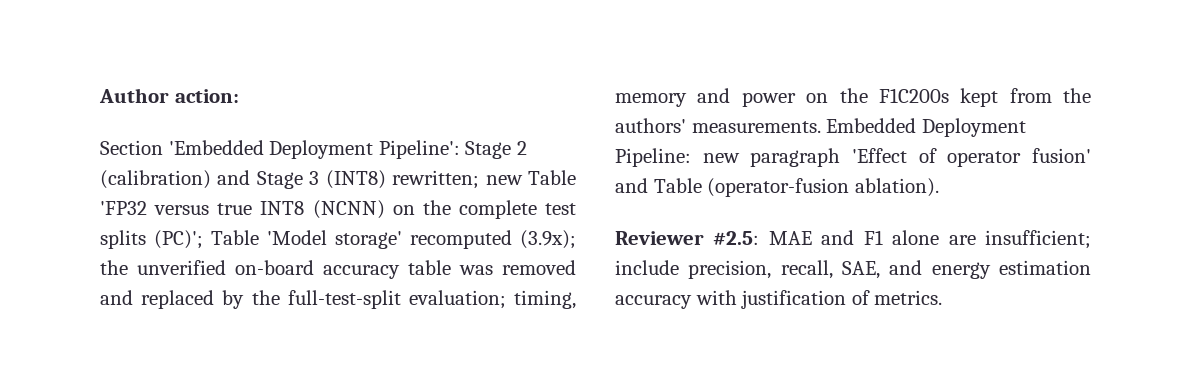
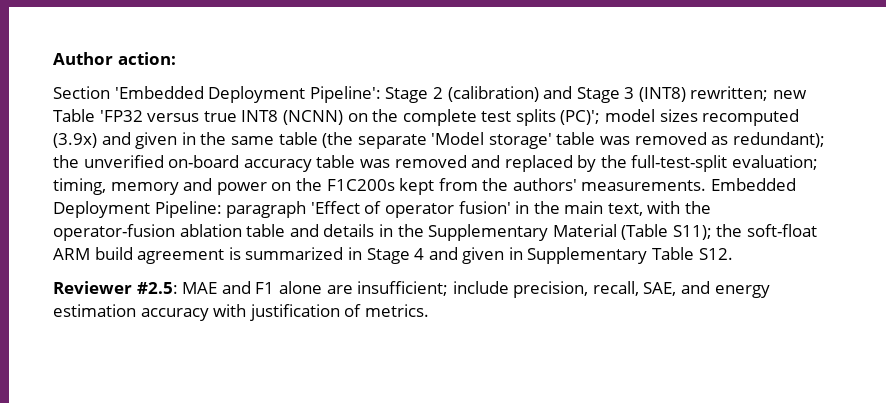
[211,230,576,249] Table 'Model storage' recomputed (3.9x); -> [605,109,800,126] [53,132,825,149] model sizes recomputed (3.9x) and given in the same table (the separate 'Model storage' table was removed as redundant);
[702,153,740,163] new -> (222, 209) none
[615,178,939,197] and Table (operator-fusion ablation). -> [515,201,712,216] [53,224,818,241] [53,247,733,264] in the main text, with the operator-fusion ablation table and details in the Supplementary Material (Table S11); the soft-float ARM build agreement is summarized in Stage 4 and given in Supplementary Table S12.

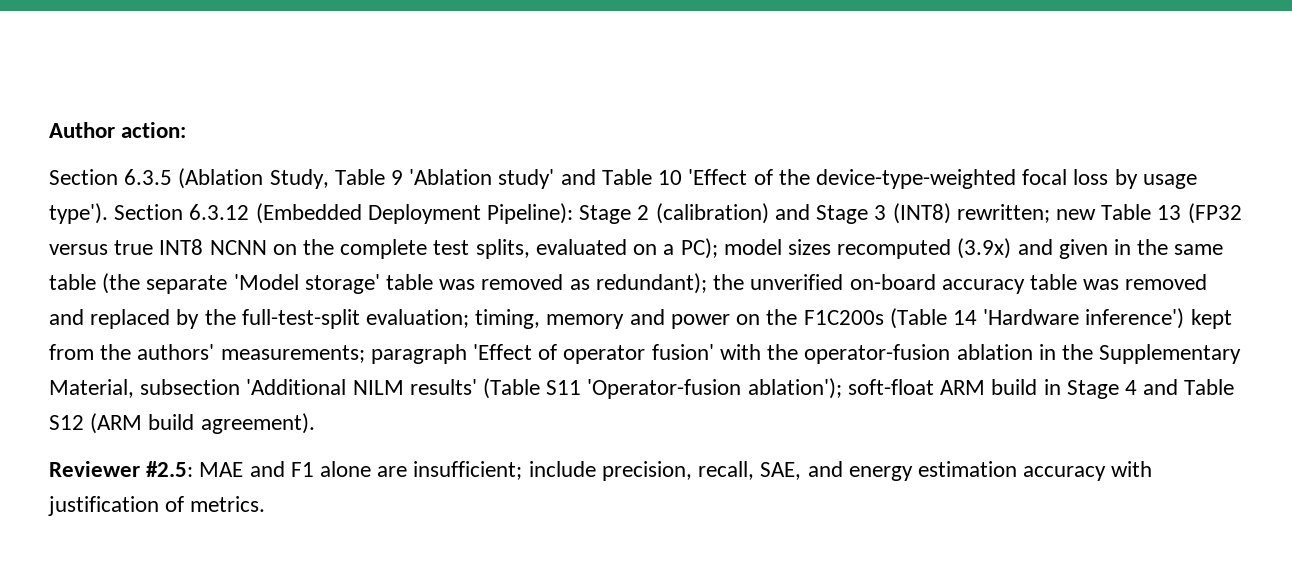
[114,86,381,103] 'Embedded Deployment Pipeline': -> [124,168,1197,189] [49,203,574,224] 6.3.5 (Ablation Study, Table 9 'Ablation study' and Table 10 'Effect of the device-type-weighted focal loss by usage type'). Section 6.3.12 (Embedded Deployment Pipeline):
[99,110,143,122] 'FP32 -> [1157,203,1242,224] 13 (FP32
[282,110,343,125] (NCNN) -> [209,240,267,255] NCNN
[515,109,601,126] splits (PC)'; -> [475,238,718,259] splits, evaluated on a PC);
[399,178,797,195] [53,201,222,218] kept from the authors' measurements. Embedded Deployment Pipeline: -> [889,308,1232,329] [49,344,365,363] (Table 14 'Hardware inference') kept from the authors' measurements;
[515,201,712,216] [53,224,818,241] [53,247,733,264] in the main text, with the operator-fusion ablation table and details in the Supplementary Material (Table S11); the soft-float ARM build agreement is summarized in Stage 4 and given in Supplementary Table S12. -> [719,344,1242,364] [49,378,1235,399] [49,413,315,434] with the operator-fusion ablation in the Supplementary Material, subsection 'Additional NILM results' (Table S11 'Operator-fusion ablation'); soft-float ARM build in Stage 4 and Table S12 (ARM build agreement).

